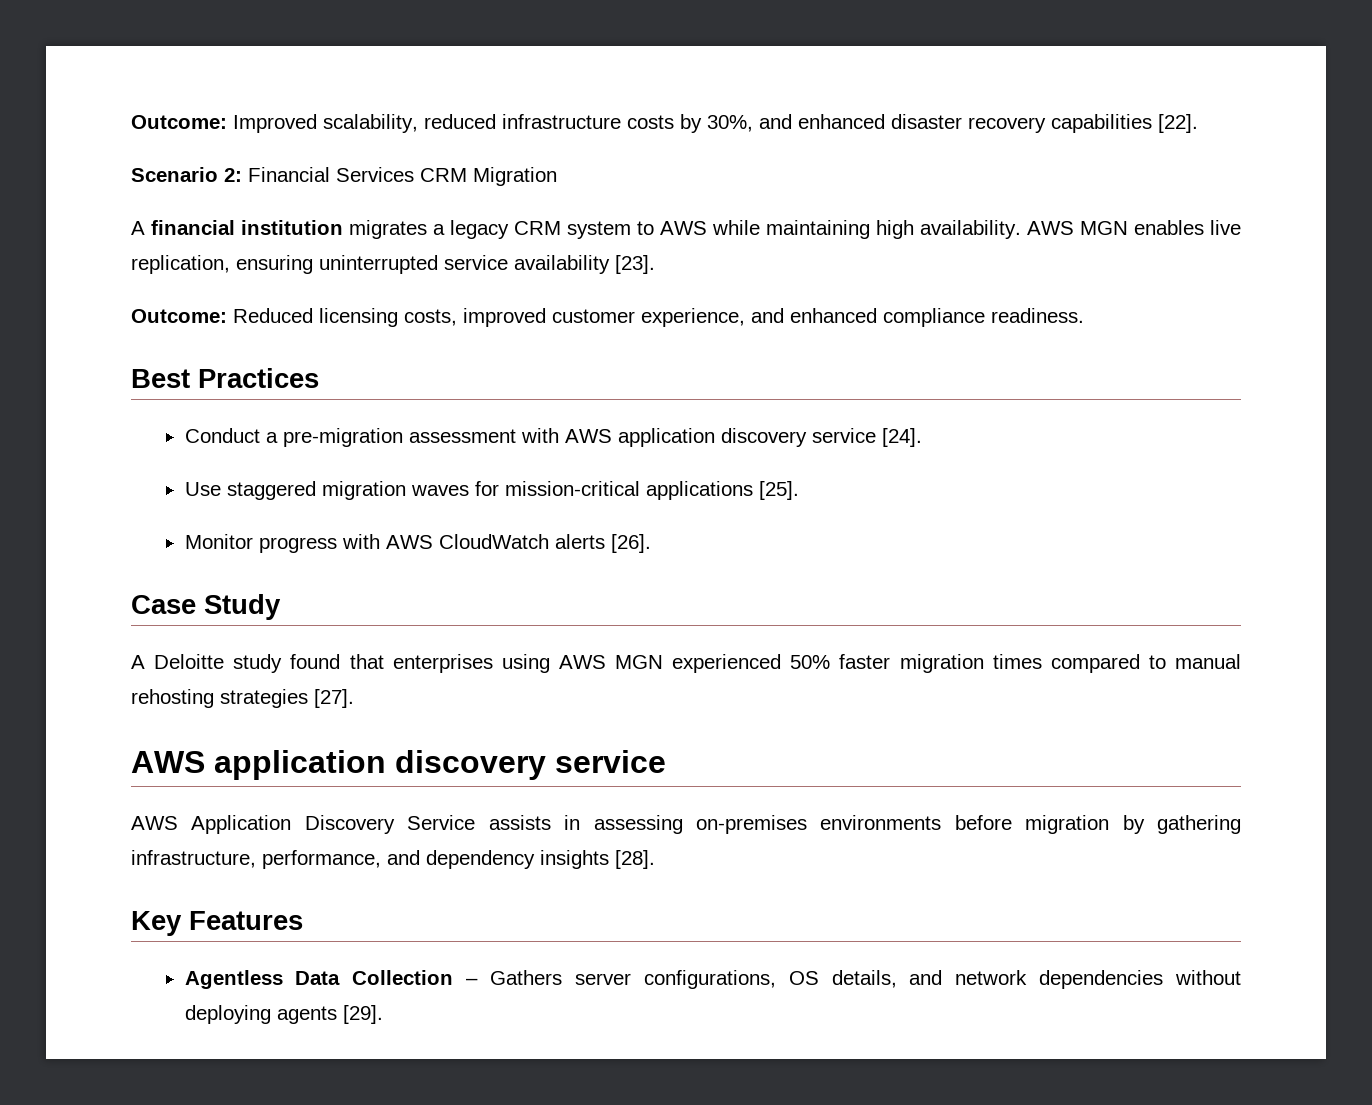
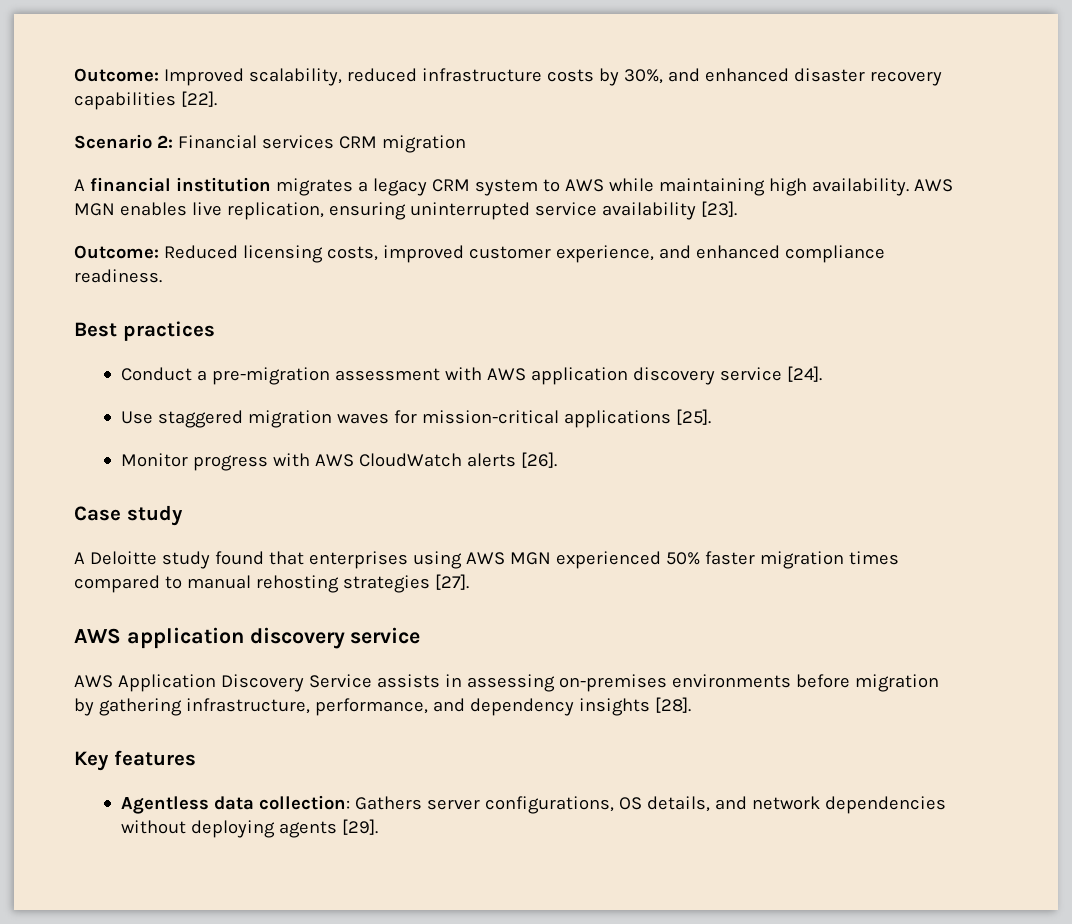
[336,167,557,186] Services CRM Migration -> [261,135,466,153] services CRM migration
[198,368,319,388] Practices -> [122,321,215,341] practices
[204,594,281,620] Study -> [126,505,183,526] study
[189,911,303,930] Features -> [113,750,196,766] features
[295,970,479,985] Data Collection – -> [213,795,350,810] data collection:

